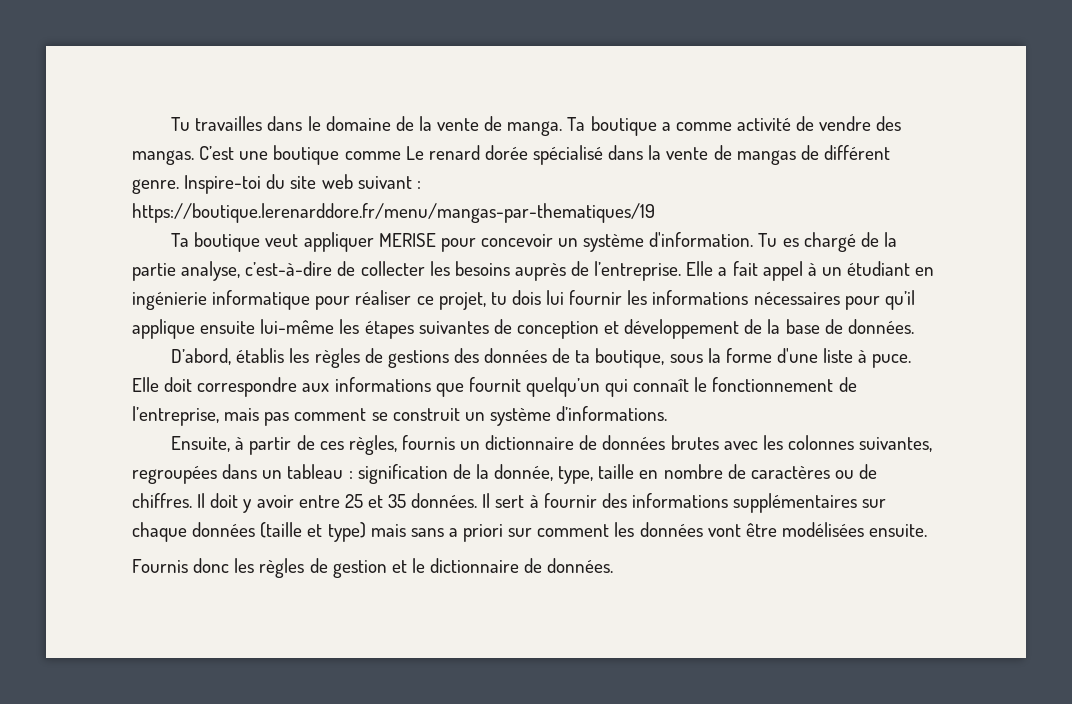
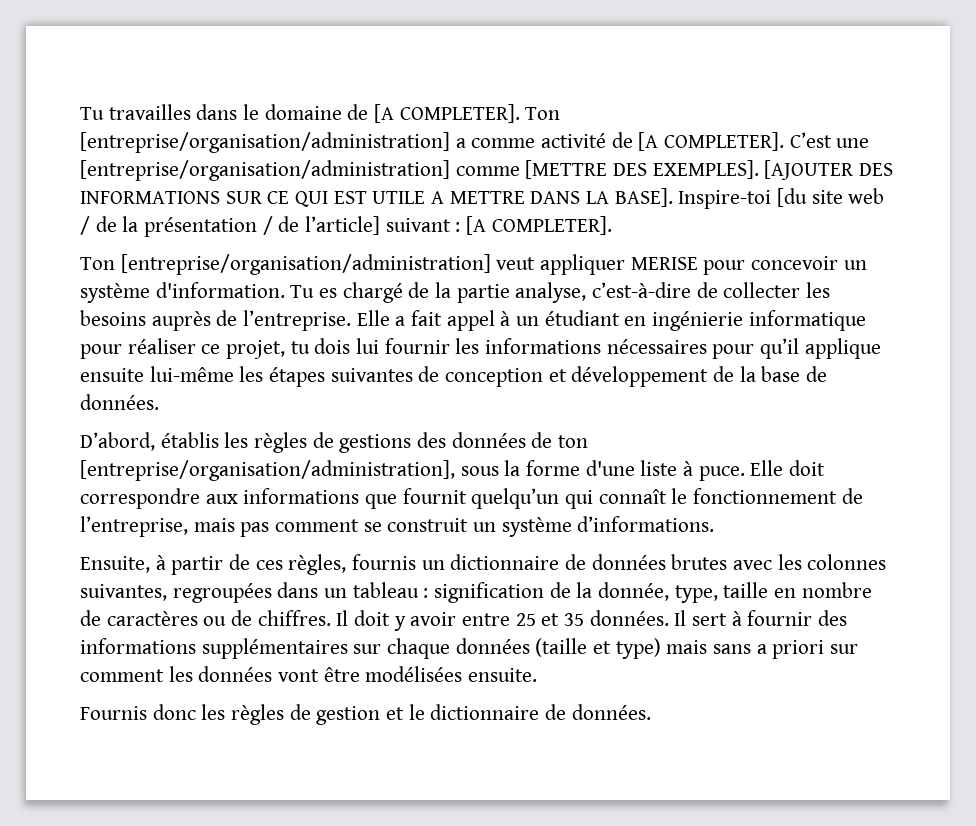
[418,116,902,136] [132,145,890,165] [132,174,421,194] [132,203,655,223] [171,232,261,252] la vente de manga. Ta boutique a comme activité de vendre des mangas. C’est une boutique comme Le renard dorée spécialisé dans la vente de mangas de différent genre. Inspire-toi du site web suivant : https://boutique.lerenarddore.fr/menu/mangas-par-thematiques/19 // Ta boutique -> [374,104,561,123] [80,132,870,153] [80,160,894,181] [80,188,885,209] [80,216,612,237] [80,254,491,275] [A COMPLETER]. Ton [entreprise/organisation/administration] a comme activité de [A COMPLETER]. C’est une [entreprise/organisation/administration] comme [METTRE DES EXEMPLES]. [AJOUTER DES INFORMATIONS SUR CE QUI EST UTILE A METTRE DANS LA BASE]. Inspire-toi [du site web / de la présentation / de l’article] suivant : [A COMPLETER]. // Ton [entreprise/organisation/administration]
[575,348,665,368] ta boutique, -> [558,435,589,448] [80,460,455,481] ton [entreprise/organisation/administration],

